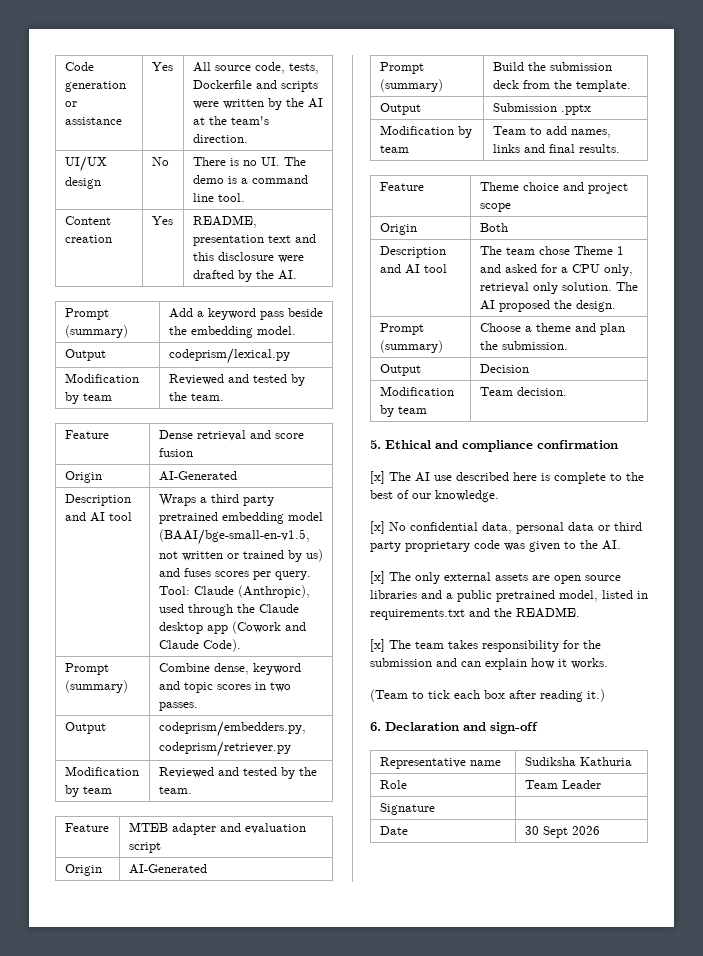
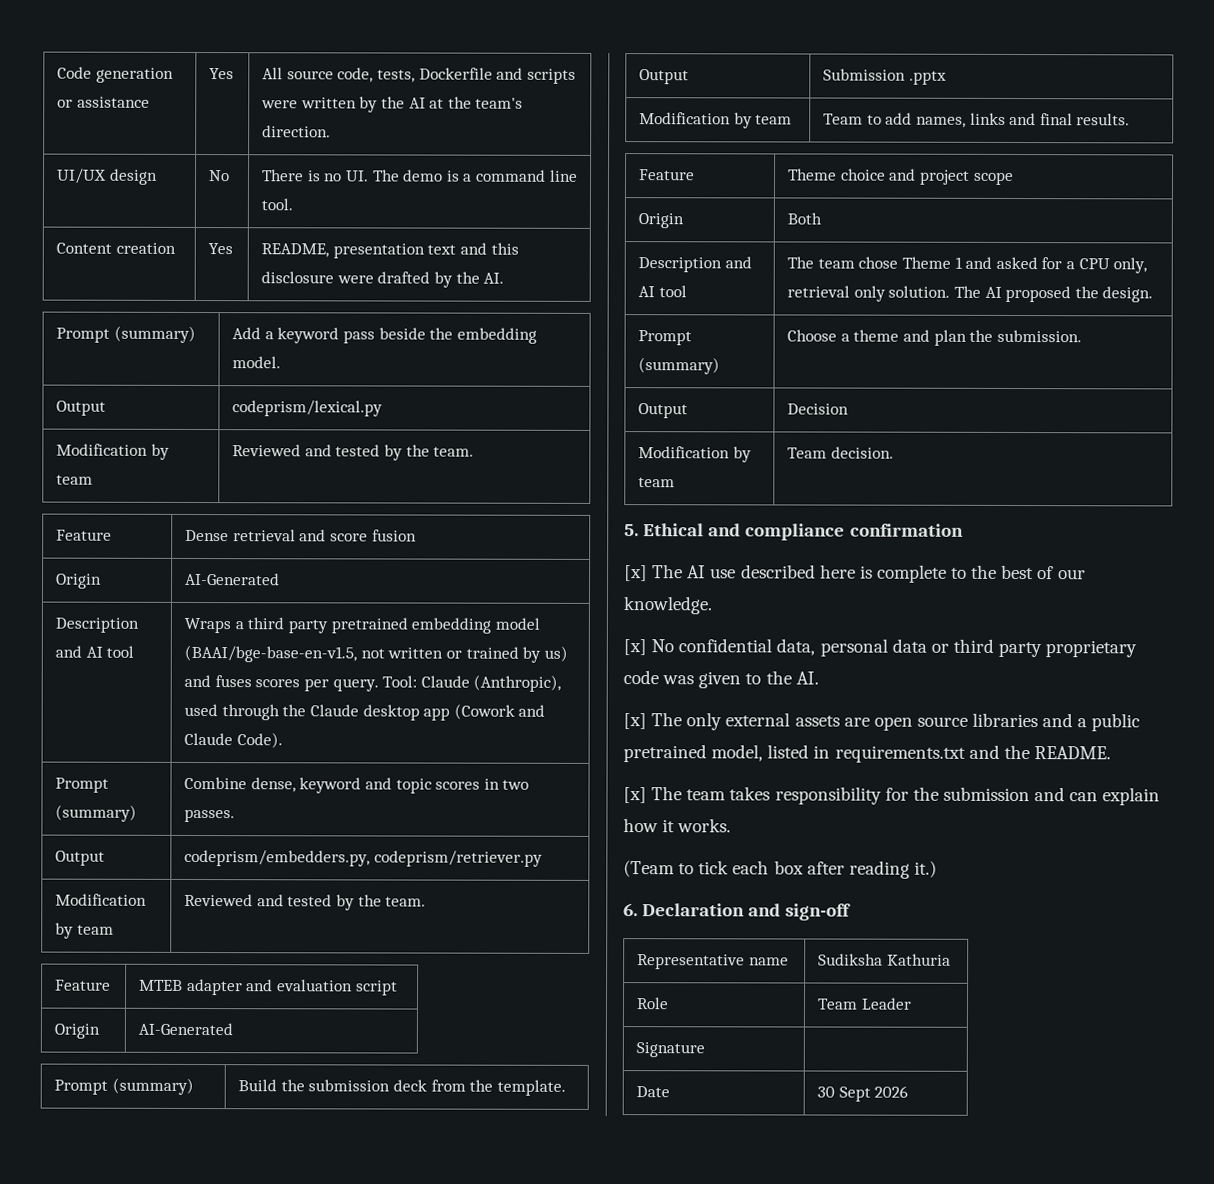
[158,529,310,545] (BAAI/bge-small-en-v1.5, -> [184,644,358,663] (BAAI/bge-base-en-v1.5,

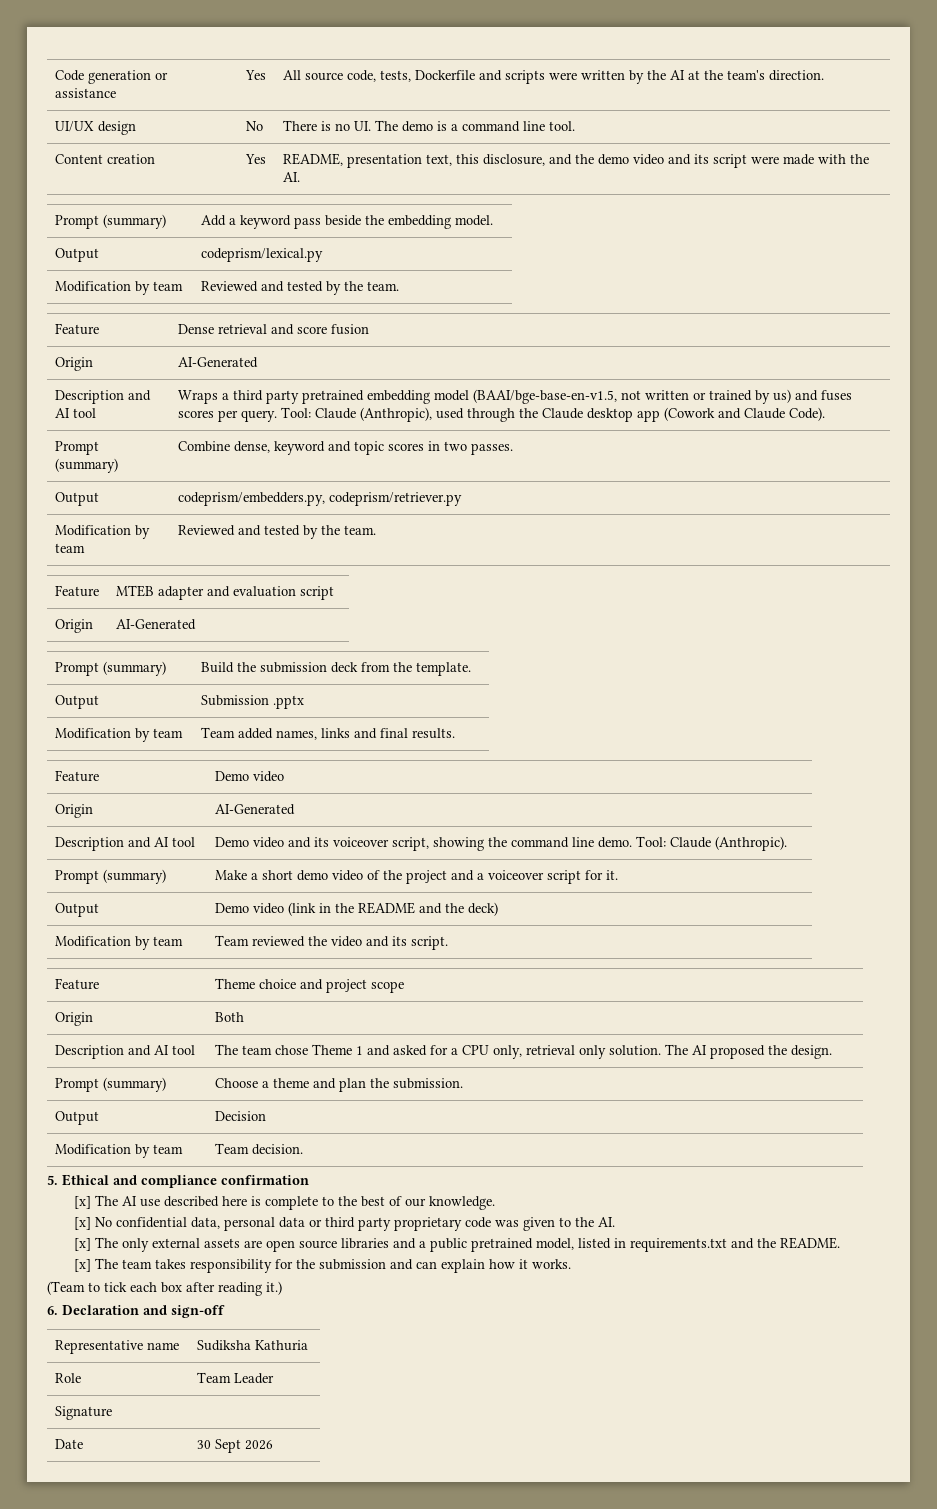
[427,242,519,255] [261,271,454,288] text and this disclosure were drafted by -> [426,154,847,168] text, this disclosure, and the demo video and its script were made with
[866,112,913,125] to add -> [238,728,274,739] added
(1131, 119) none -> [55,770,100,782] [215,771,285,782] [55,804,94,818] [215,804,296,815] [55,837,196,851] [215,836,788,851] [55,869,167,884] [215,870,619,884] [55,903,100,917] [215,902,499,916] [55,936,184,950] [215,935,449,950] // Feature | Demo video // Origin | AI-Generated // Description and AI tool | Demo video and its voiceover script, showing the command line demo. Tool: Claude (Anthropic). // Prompt (summary) | Make a short demo video of the project and a voiceover script for it. // Output | Demo video (link in the README and the deck) // Modification by team | Team reviewed the video and its script.

